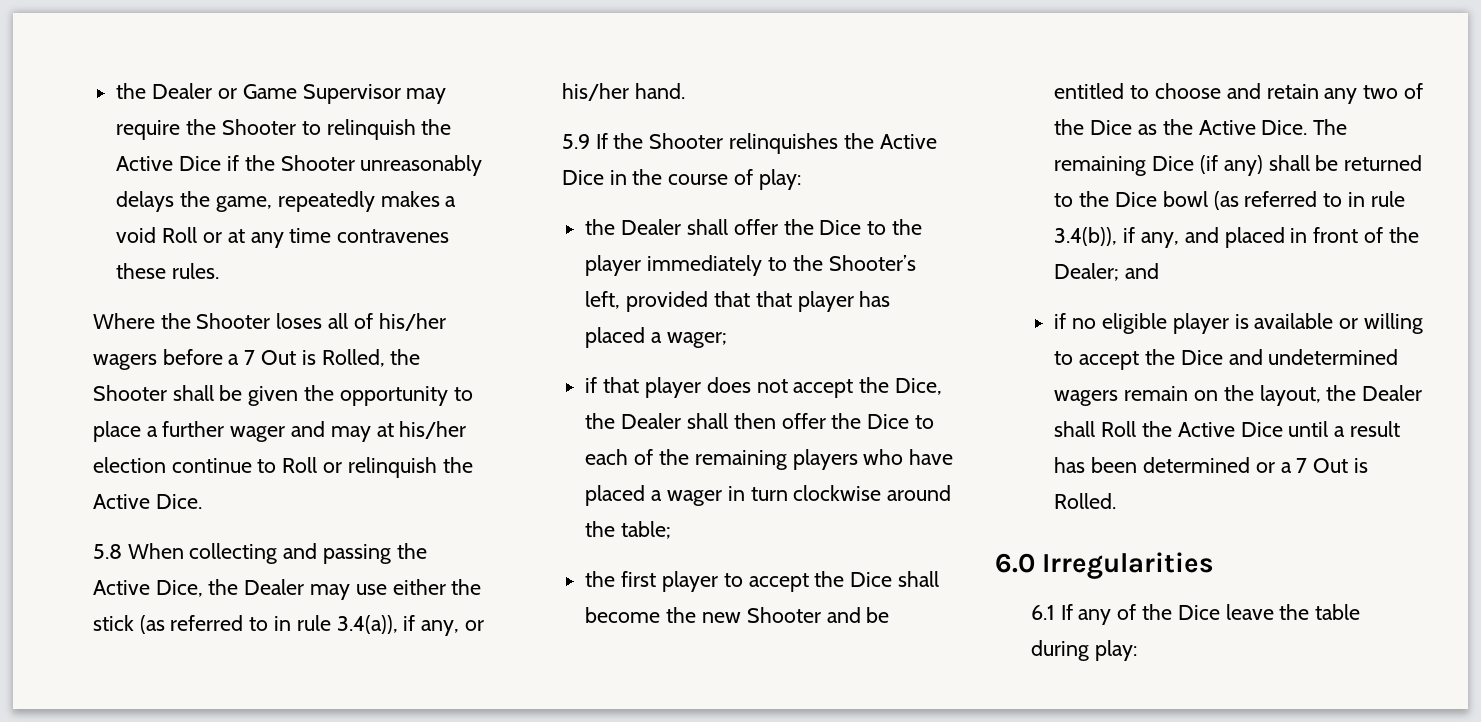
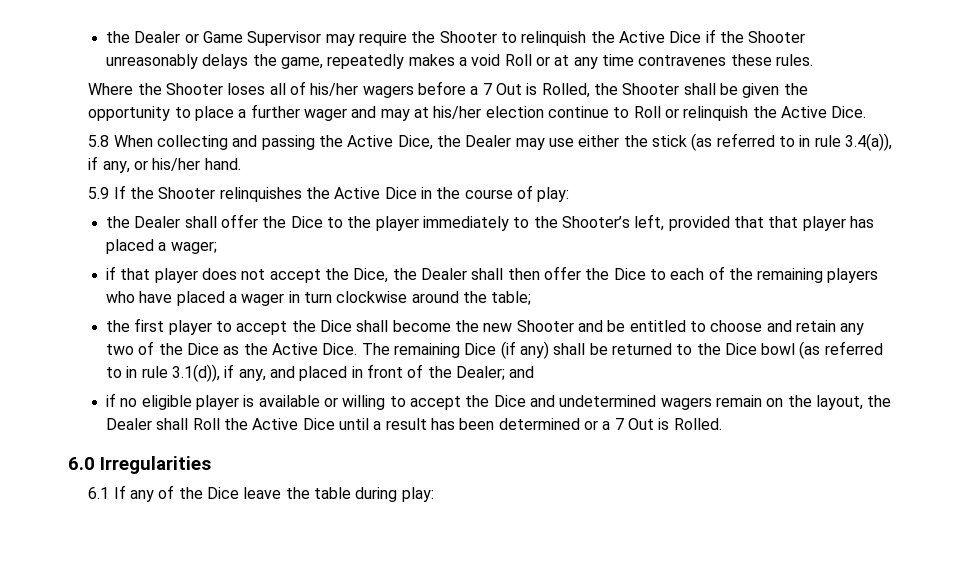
[1054,227,1118,246] 3.4(b)), -> [172,364,221,382] 3.1(d)),

